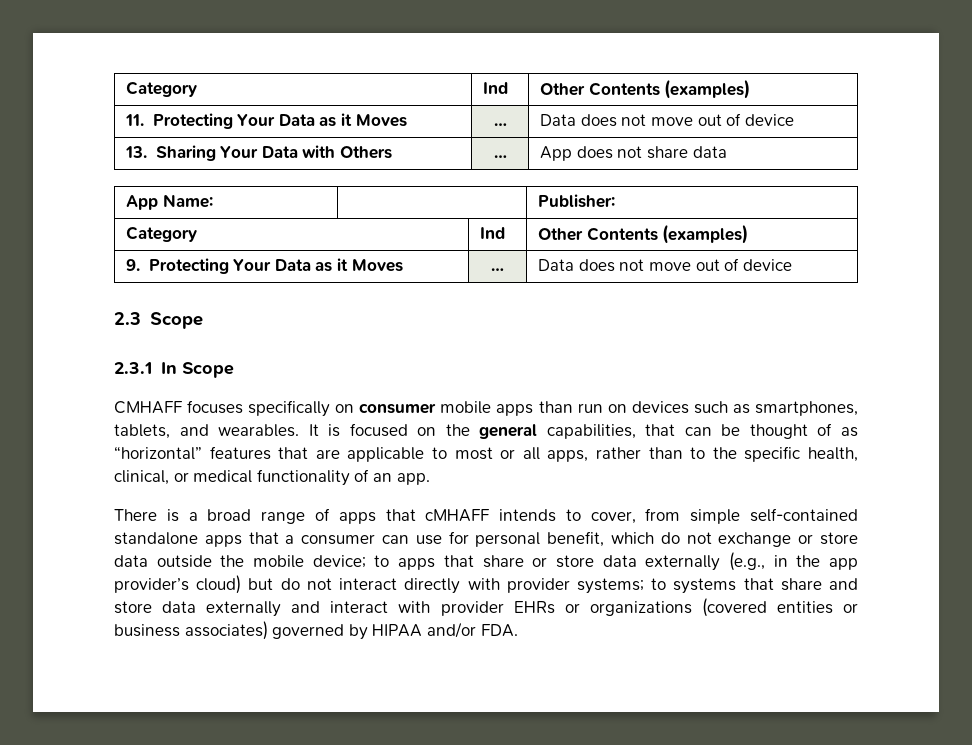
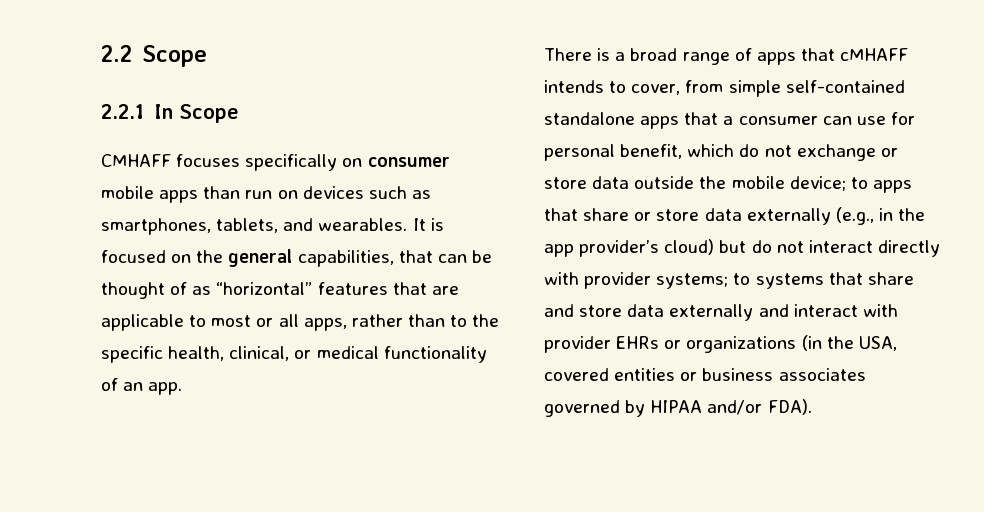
[126,81,198,97] [483,82,509,94] [540,79,751,99] [125,113,407,129] [493,123,507,126] [540,113,794,127] [125,145,393,161] [493,155,507,158] [540,146,727,161] [126,194,213,210] [538,194,616,208] [126,226,198,242] [480,227,506,239] [538,224,749,244] [126,258,403,274] [491,268,504,271] [538,258,792,272] [114,312,203,329] [114,362,152,374] Category | Ind | Other Contents (examples) // 11. Protecting Your Data as it Moves | … | Data does not move out of device // 13. Sharing Your Data with Others | … | App does not share data // App Name: | | Publisher: // Category | Ind | Other Contents (examples) // 9. Protecting Your Data as it Moves | … | Data does not move out of device // 2.3 Scope // 2.3.1 -> [101,45,207,67] [101,104,144,119] 2.2 Scope // 2.2.1
[701,598,767,617] (covered -> [801,335,897,351] [544,368,609,381] (in the USA, covered
[184,621,268,640] associates) -> [778,368,866,381] associates
[480,624,518,637] FDA. -> [767,399,812,415] FDA).

